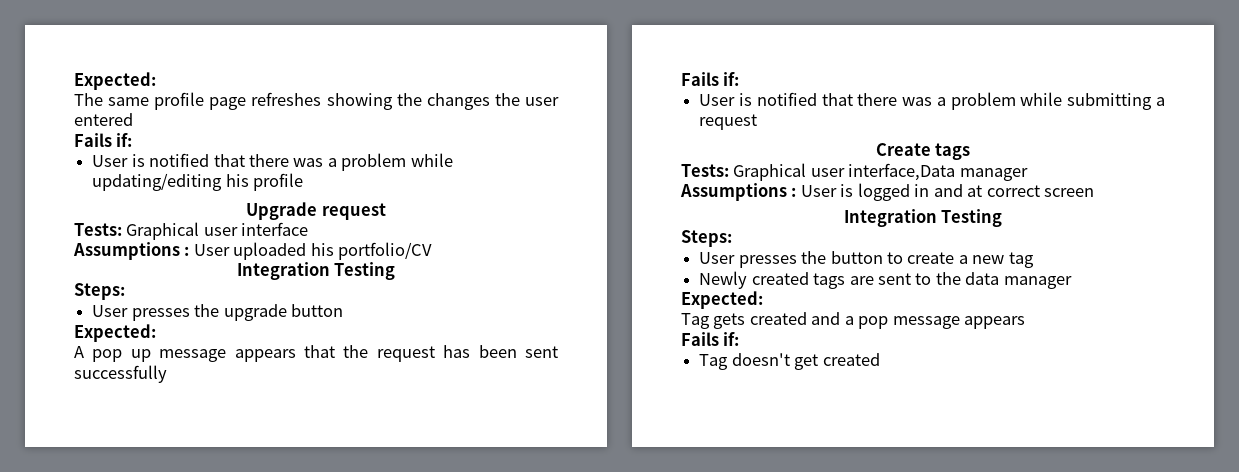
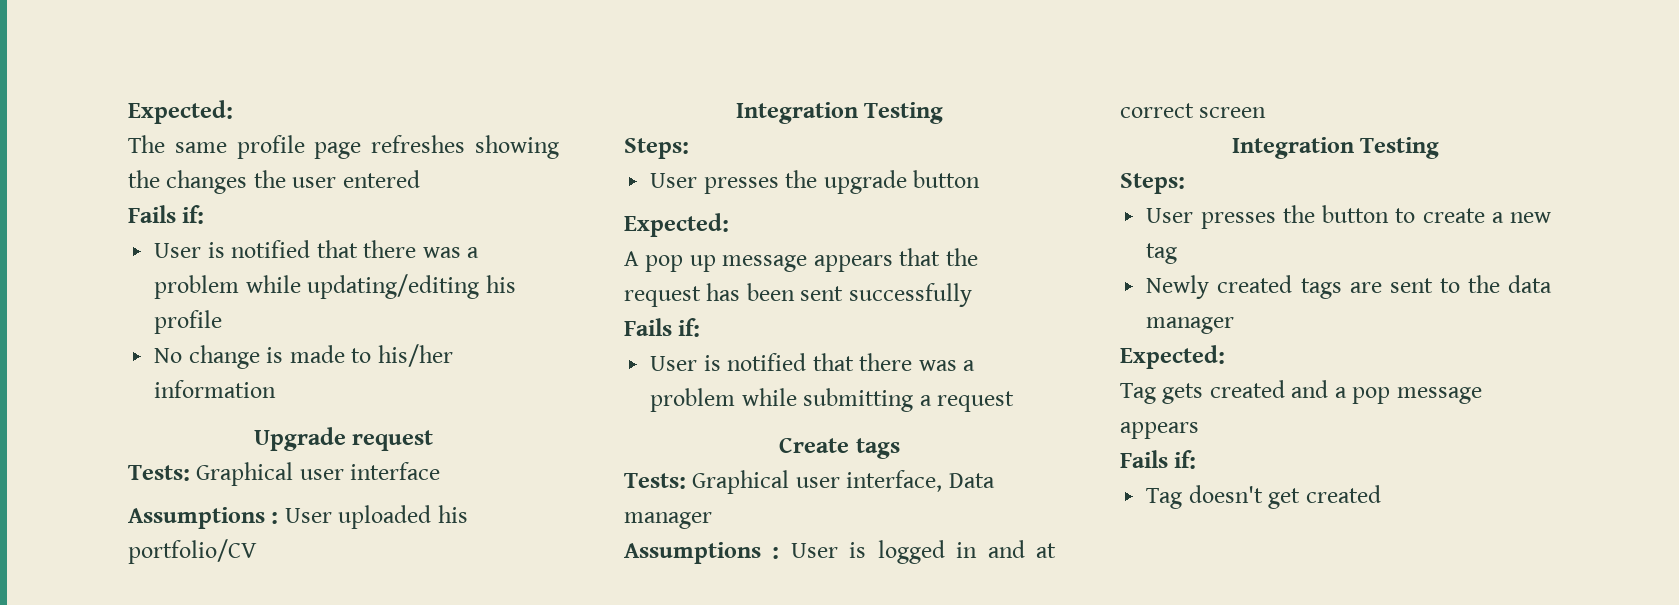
(304, 182) none -> [154,344,453,369] [154,380,277,398] // No change is made to his/her information
[848,163,956,181] interface,Data -> [846,470,995,492] interface, Data

